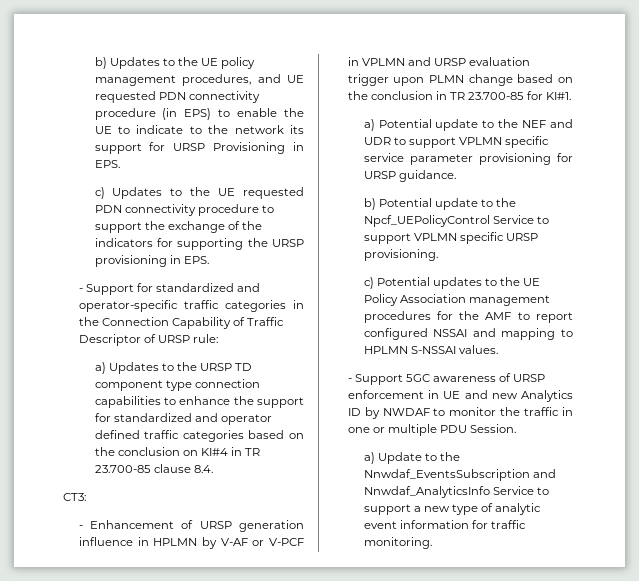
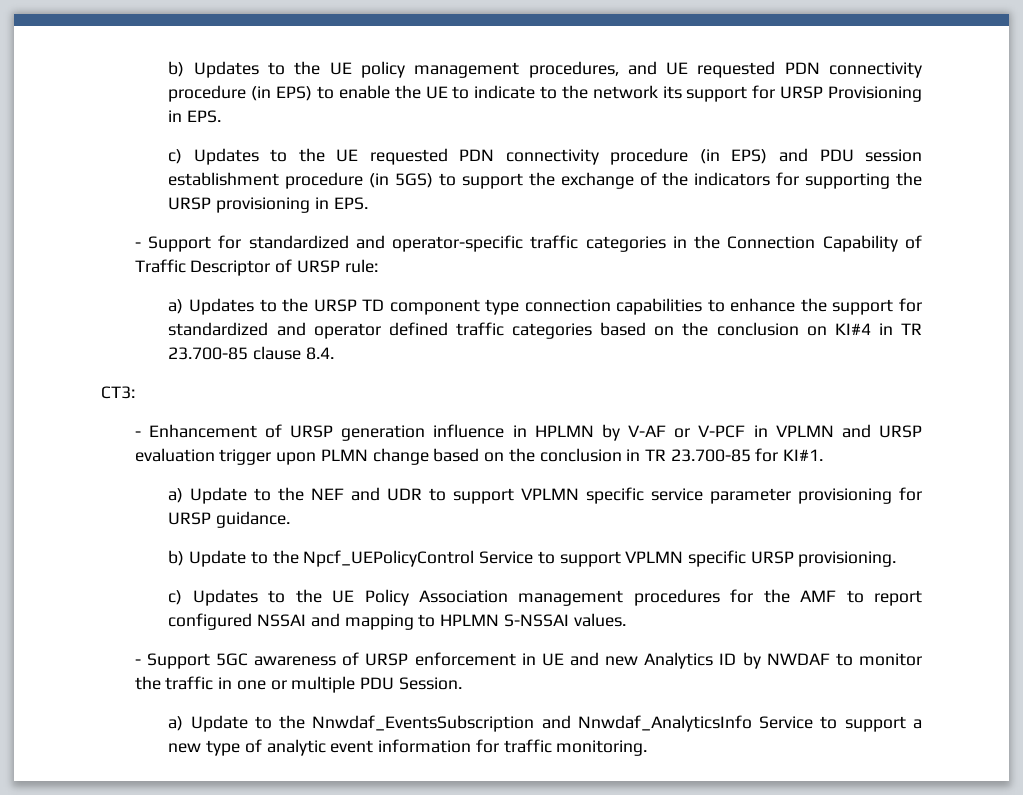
(259, 210) none -> [699,148,923,164] [168,172,434,189] (in EPS) and PDU session establishment procedure (in 5GS)
[378,119,479,131] Potential update -> [190,487,248,504] Update
[378,198,478,210] Potential update -> [189,550,247,567] Update
[376,277,482,289] Potential updates -> [192,589,258,606] Updates

